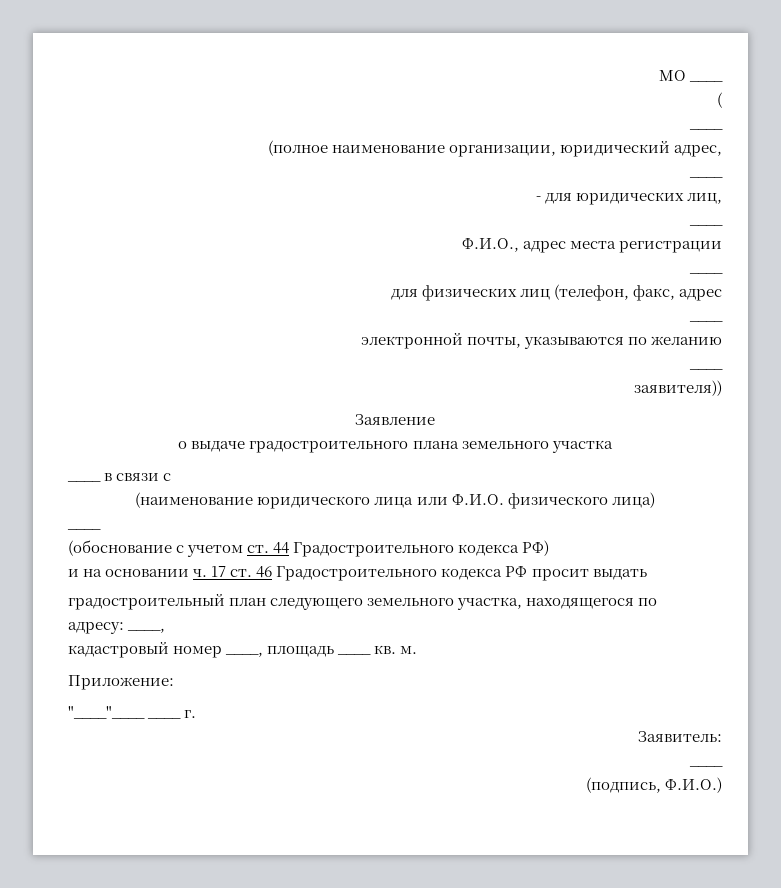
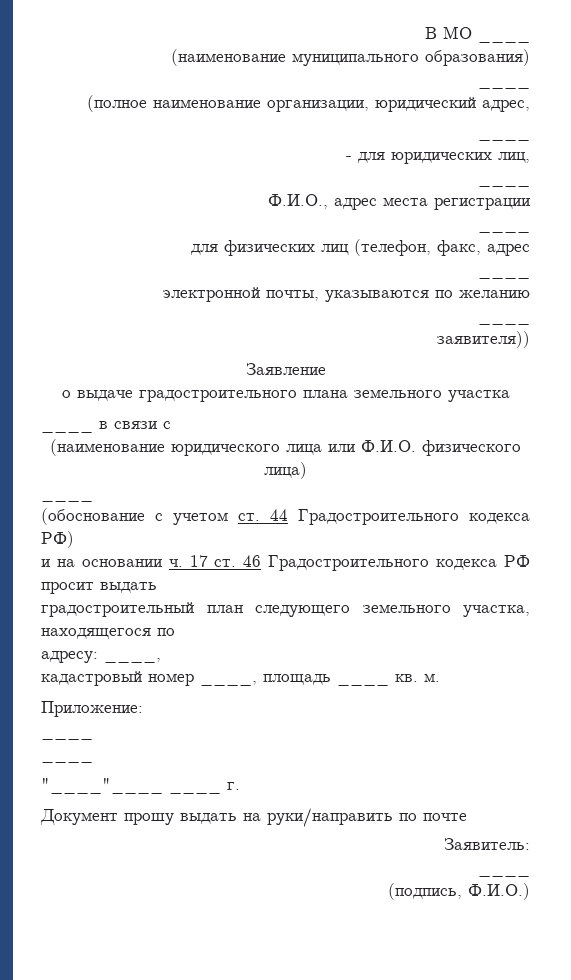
(658, 75) none -> [425,27,437,39] В
[717,92,723,108] ( -> [171,49,530,66] (наименование муниципального образования)
(174, 682) none -> [41,736,93,740] [41,759,93,763] // ____ // ____
(197, 714) none -> [40,808,467,827] // Документ прошу выдать на руки/направить по почте

